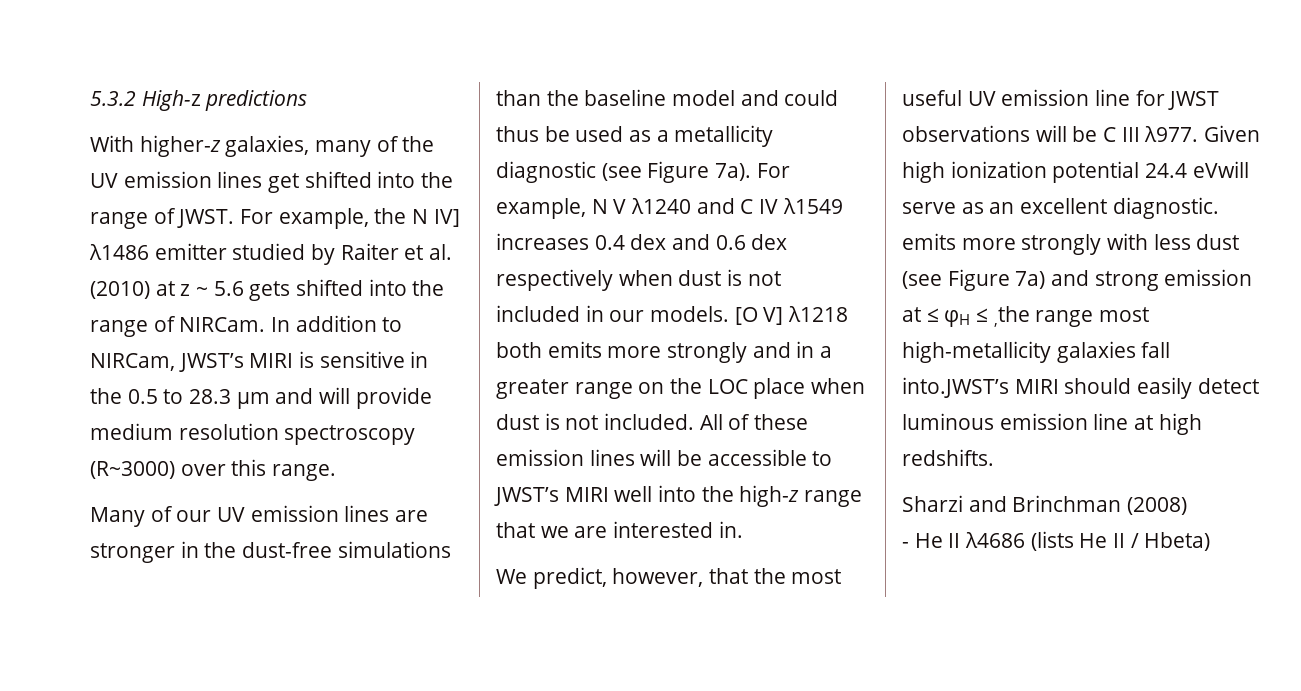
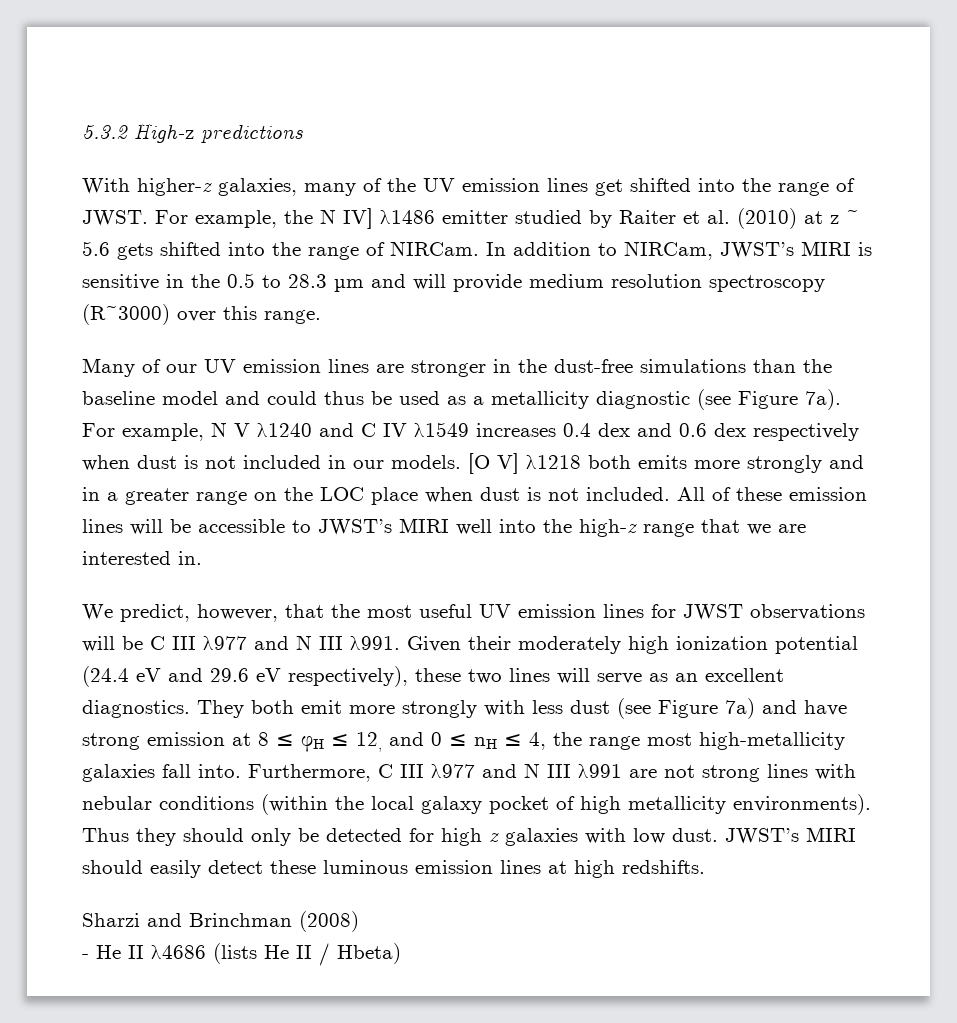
[1095,89,1131,106] line -> [603,604,644,618] lines
[1144,125,1261,142] [902,161,1249,183] [902,197,1219,219] [902,233,956,250] λ977. Given high ionization potential 24.4 eVwill serve as an excellent diagnostic. emits -> [203,635,858,654] [82,666,784,687] [82,700,342,718] λ977 and N III λ991. Given their moderately high ionization potential (24.4 eV and 29.6 eV respectively), these two lines will serve as an excellent diagnostics. They both emit
(1090, 278) none -> [804,700,847,716] have
(921, 314) none -> [258,732,269,746] 8
[993,306,1030,327] ,the -> [356,732,582,752] 12, and 0 ≤ nH ≤ 4, the
[902,377,1009,398] into.JWST’s -> [198,763,856,782] [82,794,871,815] [82,828,799,846] into. Furthermore, C III λ977 and N III λ991 are not strong lines with nebular conditions (within the local galaxy pocket of high metallicity environments). Thus they should only be detected for high z galaxies with low dust. JWST’s
(1259, 386) none -> [270,860,316,874] these
[1093,413,1129,430] line -> [500,860,541,874] lines

